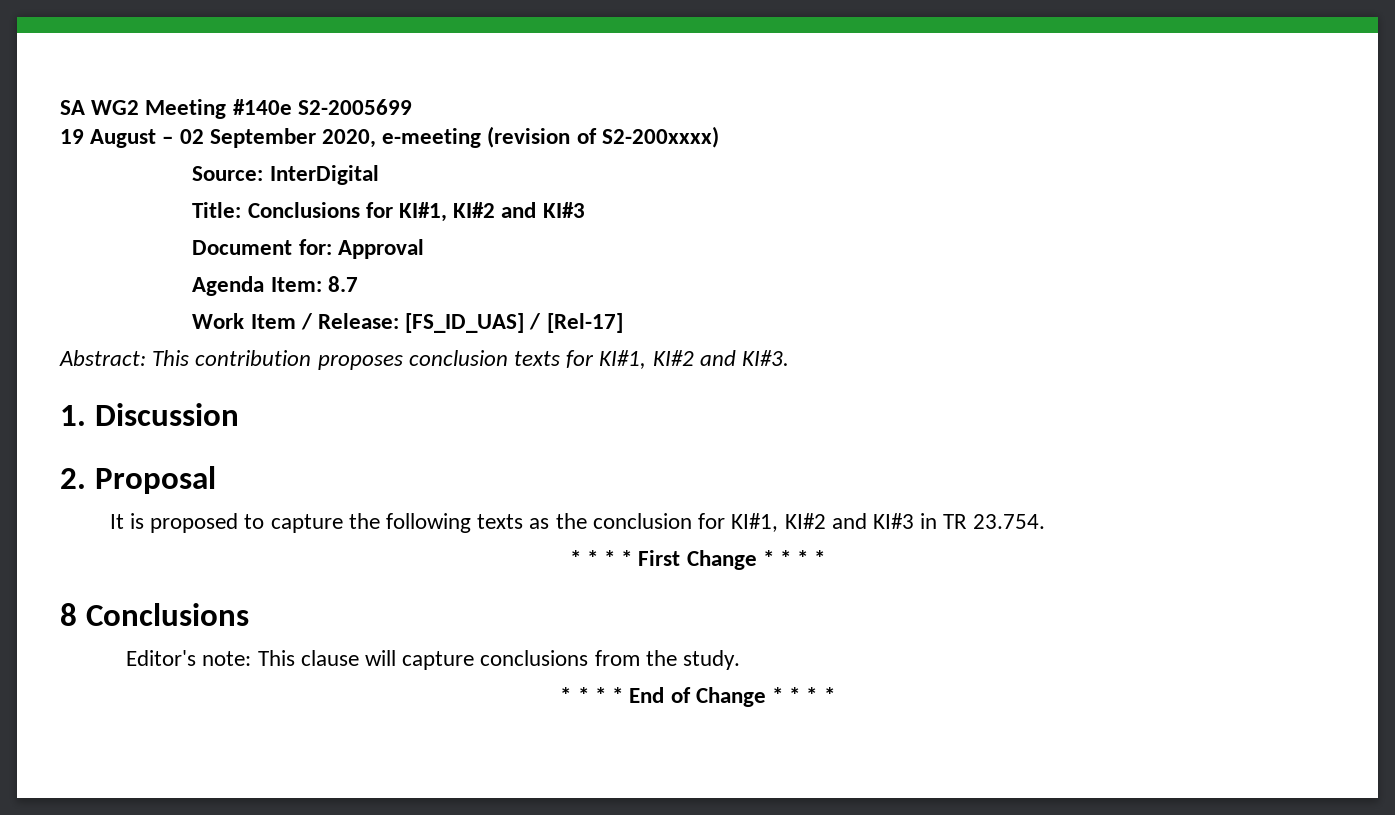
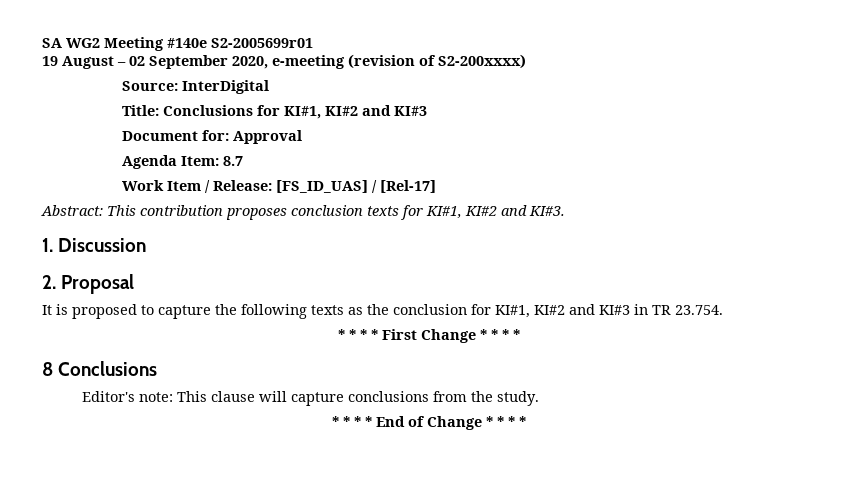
[297,99,412,115] S2-2005699 -> [211,38,313,48] S2-2005699r01

